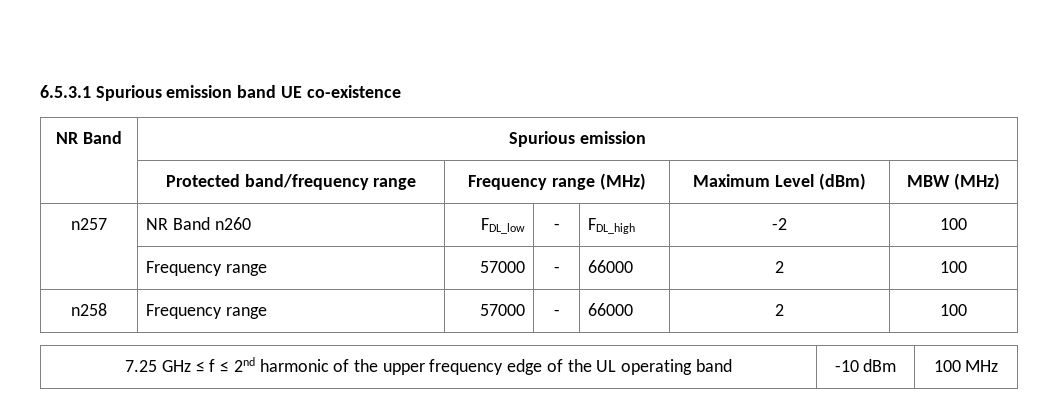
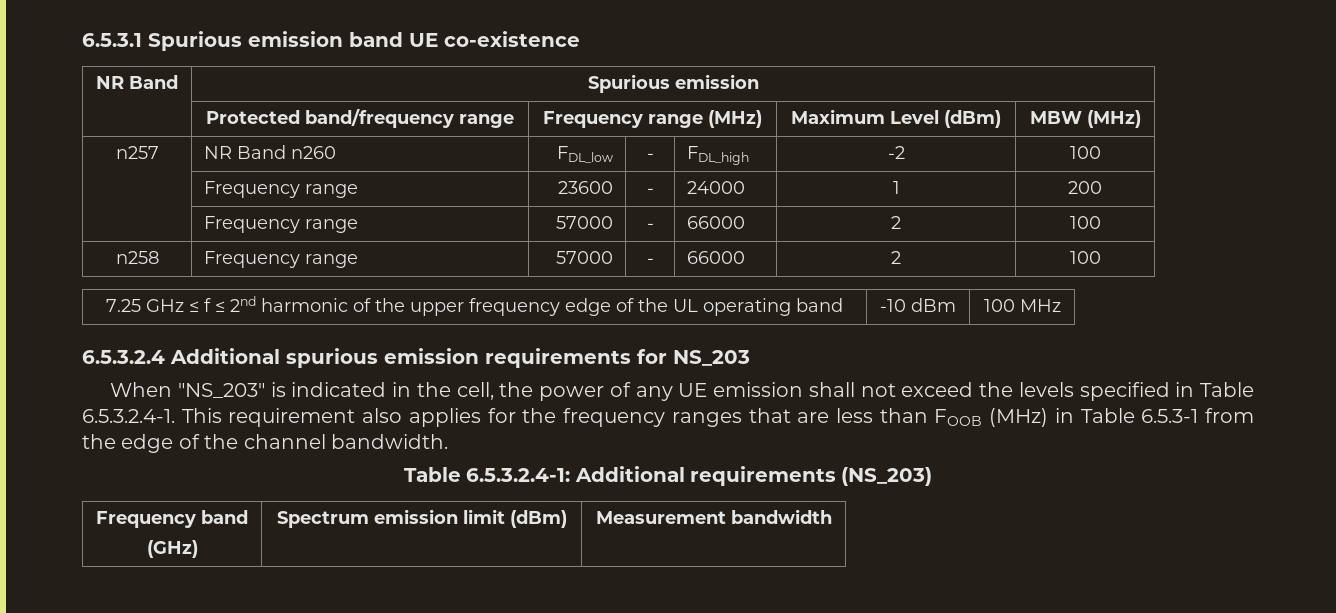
(967, 224) none -> [203,181,358,198] [558,181,614,194] [646,188,654,194] [686,181,745,194] [892,181,900,194] [1068,181,1102,194] // | Frequency range | 23600 | - | 24000 | 1 | 200
(999, 366) none -> [82,348,750,368] [110,382,1254,401] [82,408,1254,427] [82,434,448,453] [403,466,933,486] [96,510,248,528] [146,540,198,558] [276,509,567,528] [595,509,832,524] // 6.5.3.2.4 Additional spurious emission requirements for NS_203 // When "NS_203" is indicated in the cell, the power of any UE emission shall not exceed the levels specified in Table 6.5.3.2.4-1. This requirement also applies for the frequency ranges that are less than FOOB (MHz) in Table 6.5.3-1 from the edge of the channel bandwidth. // Table 6.5.3.2.4-1: Additional requirements (NS_203) // Frequency band // (GHz) | Spectrum emission limit (dBm) | Measurement bandwidth

